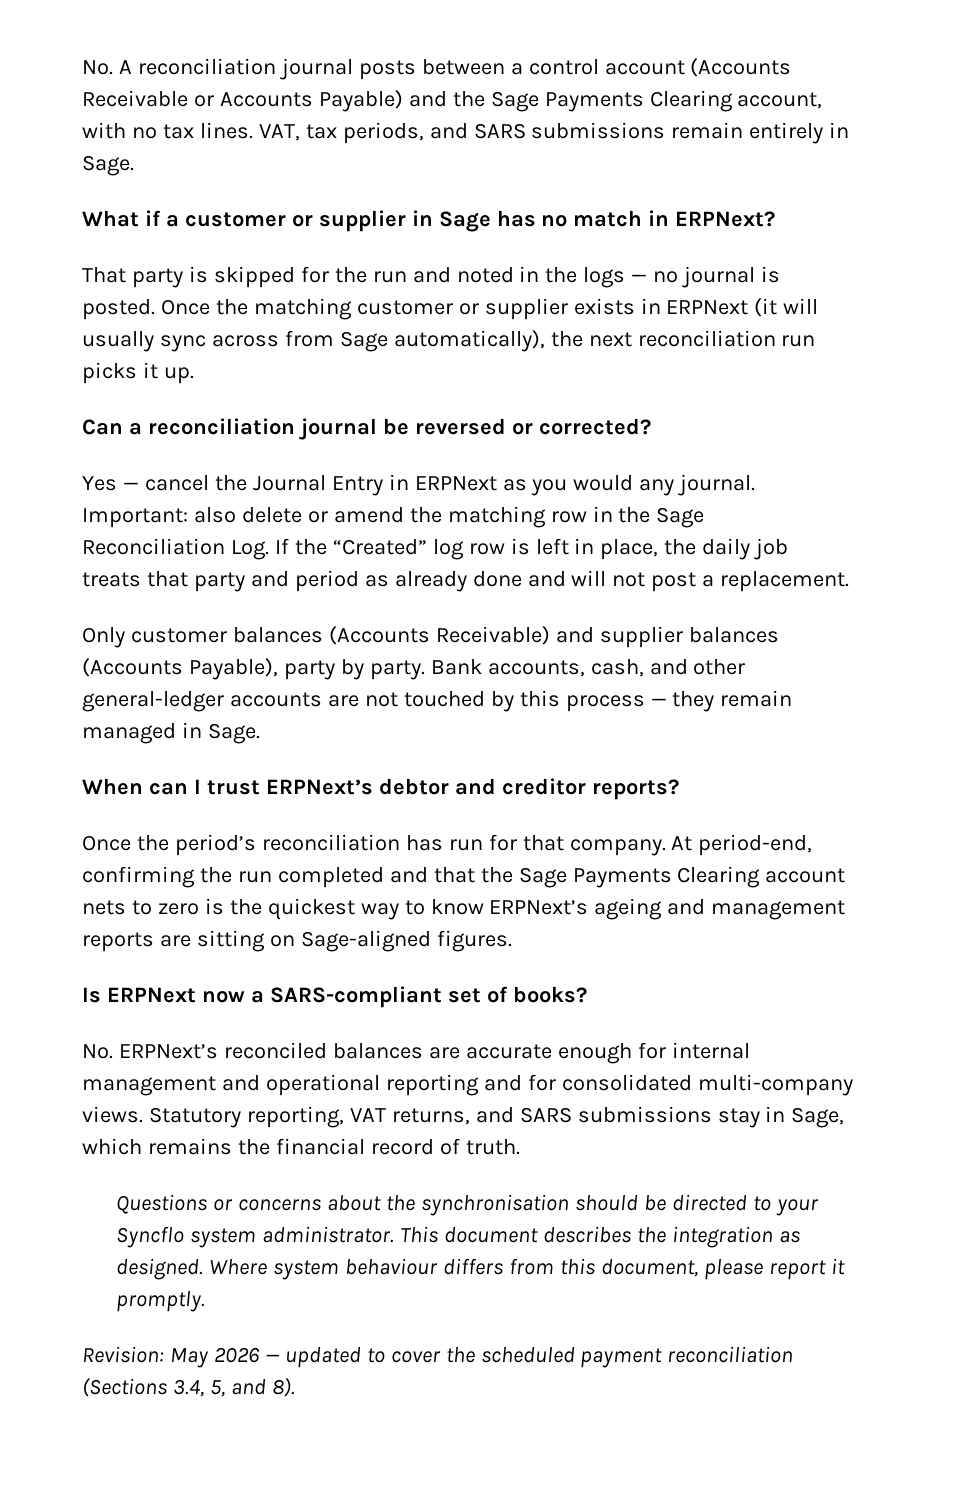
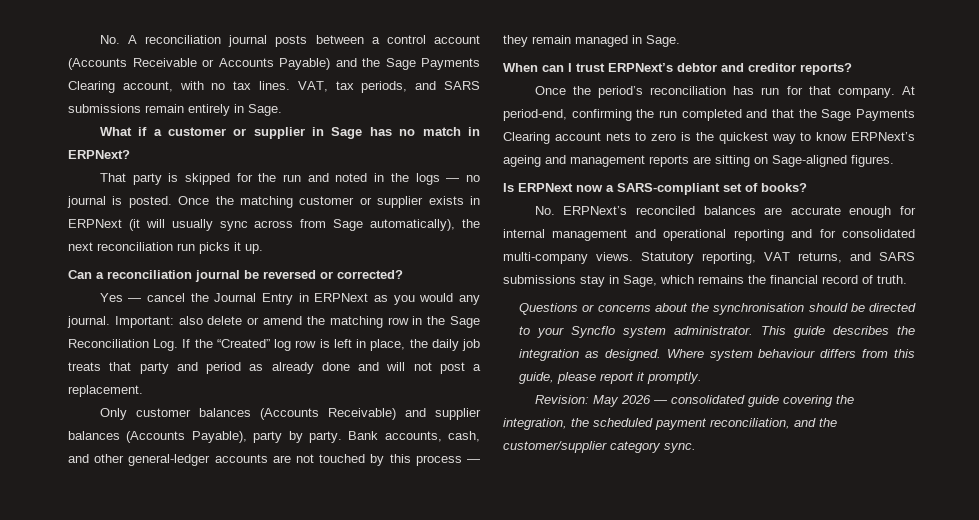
[443,1227,538,1243] document -> [794,326,826,338] guide
[600,1259,698,1277] document, -> [519,372,555,384] guide,
[284,1346,794,1368] [82,1377,295,1397] updated to cover the scheduled payment reconciliation (Sections 3.4, 5, and 8). -> [670,395,854,407] [503,418,837,430] [503,441,696,453] consolidated guide covering the integration, the scheduled payment reconciliation, and the customer/supplier category sync.

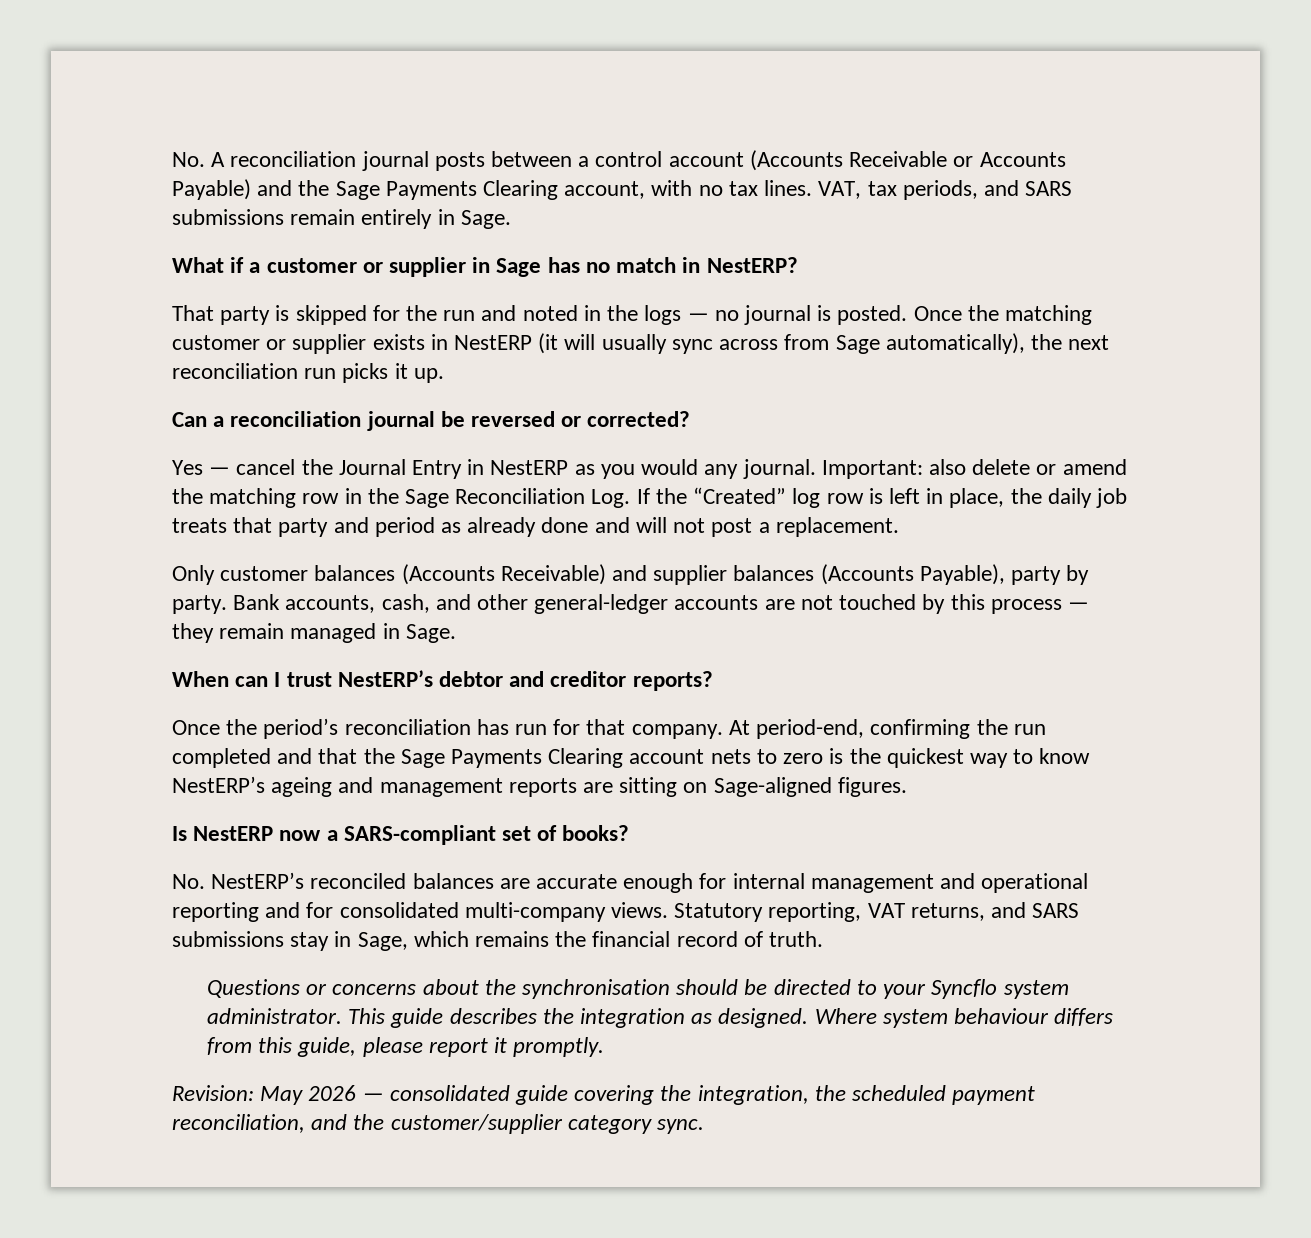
[68,150,130,159] ERPNext? -> [706,257,798,273] NestERP?
[68,219,122,228] ERPNext -> [454,335,533,350] NestERP
[314,293,369,302] ERPNext -> [490,460,569,475] NestERP
[608,63,673,72] ERPNext’s -> [337,670,433,687] NestERP’s
[851,132,915,141] ERPNext’s -> [172,776,265,793] NestERP’s
[518,183,573,192] ERPNext -> [193,826,274,841] NestERP
[563,206,628,215] ERPNext’s -> [211,872,305,889] NestERP’s

